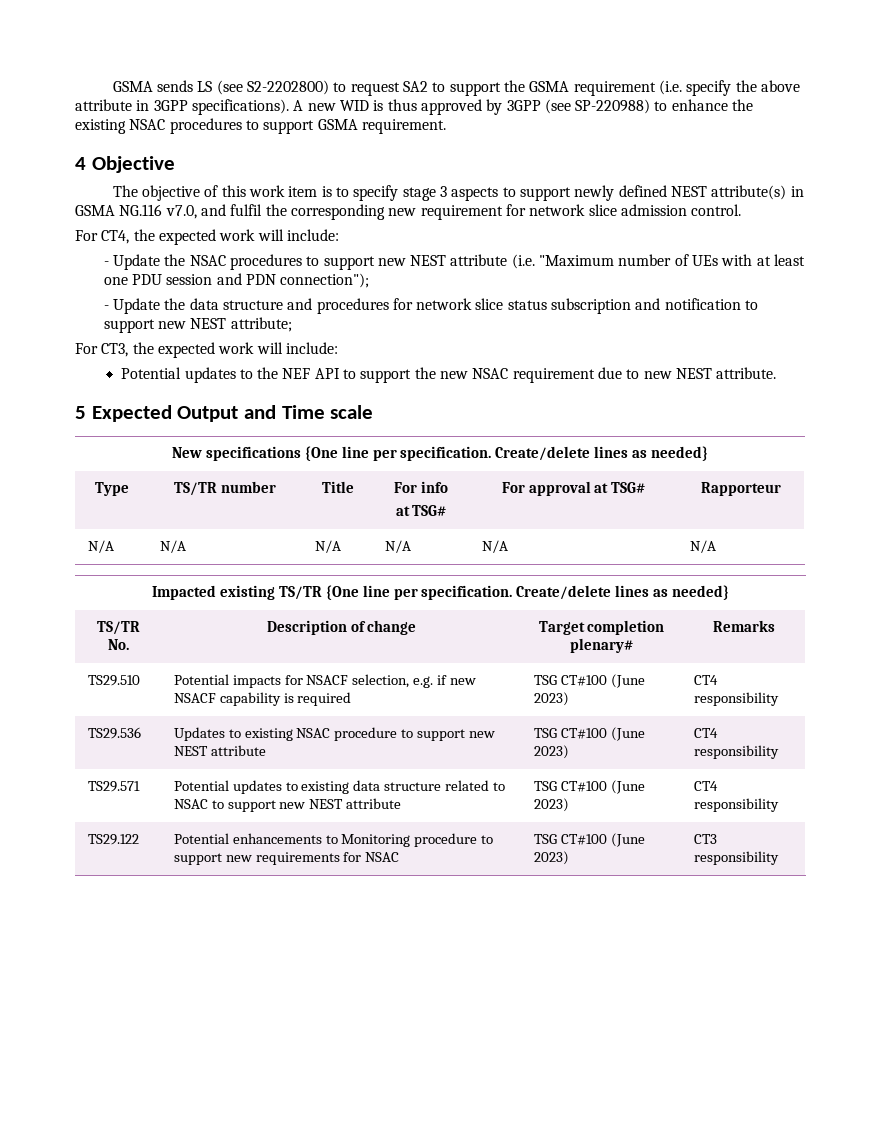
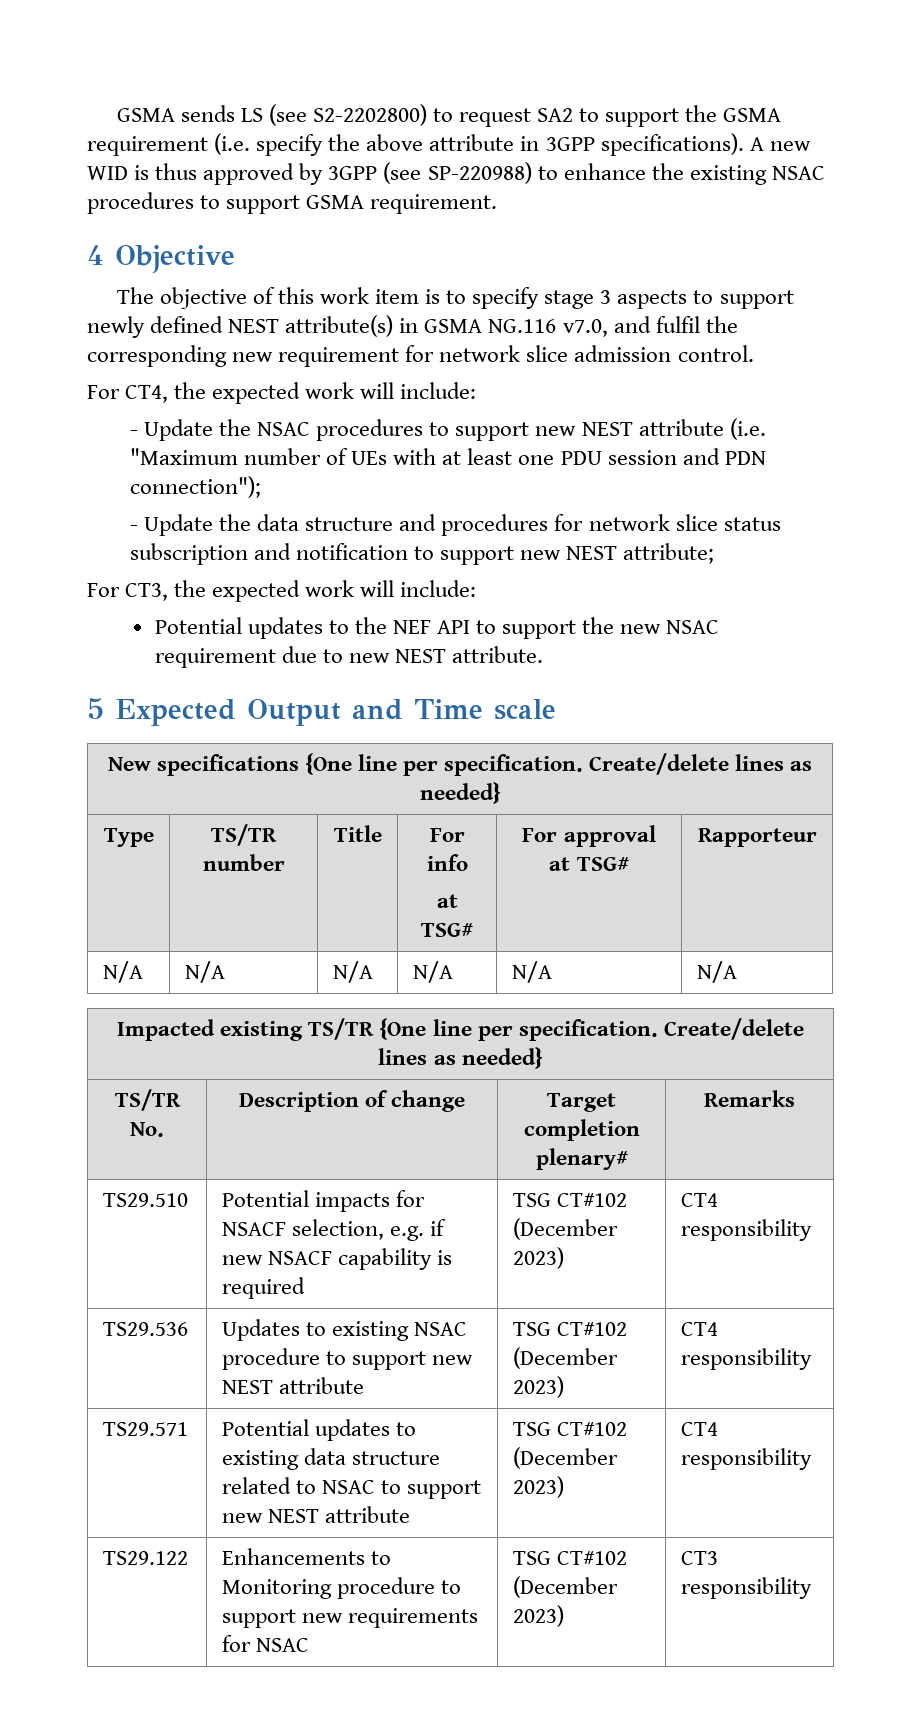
[560,674,645,688] CT#100 (June -> [556,1193,627,1207] [512,1218,618,1240] CT#102 (December
[560,727,645,741] CT#100 (June -> [556,1322,627,1336] [512,1347,618,1369] CT#102 (December
[560,780,645,794] CT#100 (June -> [556,1422,627,1436] [512,1447,618,1469] CT#102 (December
[173,833,322,844] Potential enhancements -> [221,1548,365,1565] Enhancements
[560,833,645,847] CT#100 (June -> [556,1551,627,1565] [512,1576,618,1598] CT#102 (December

